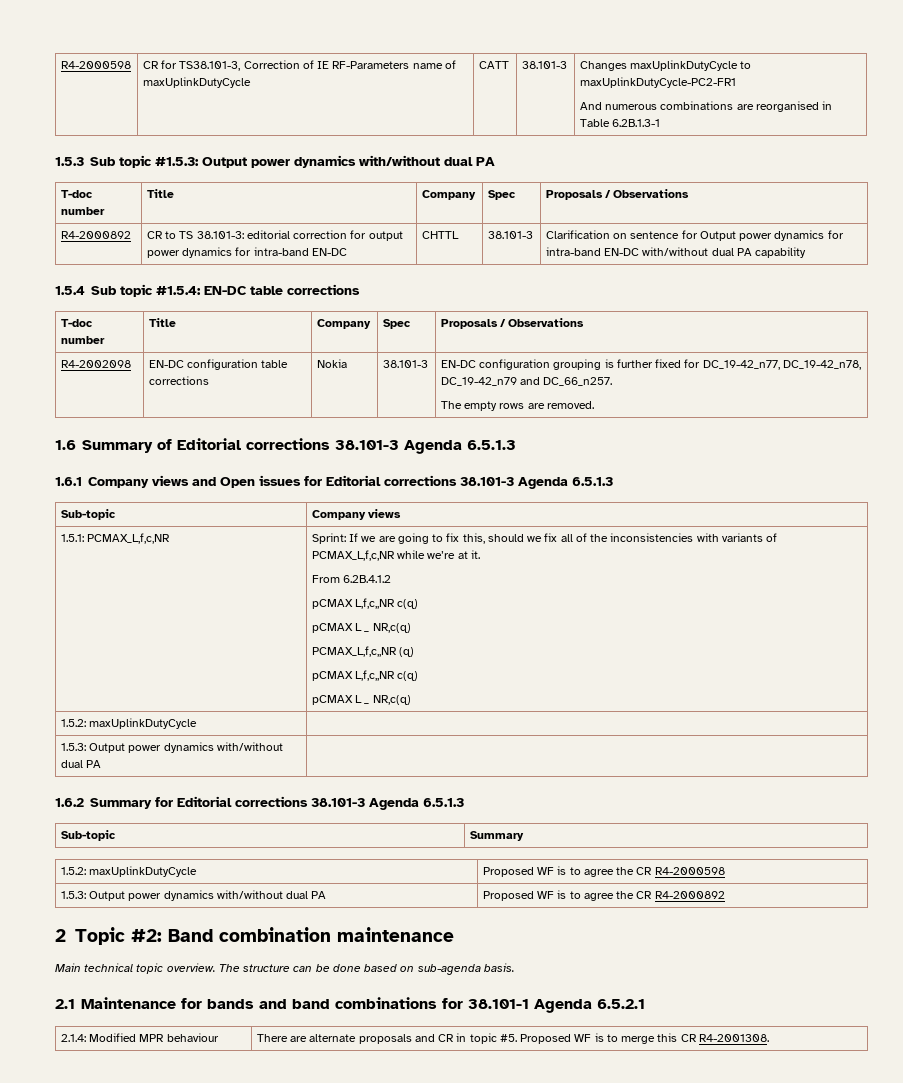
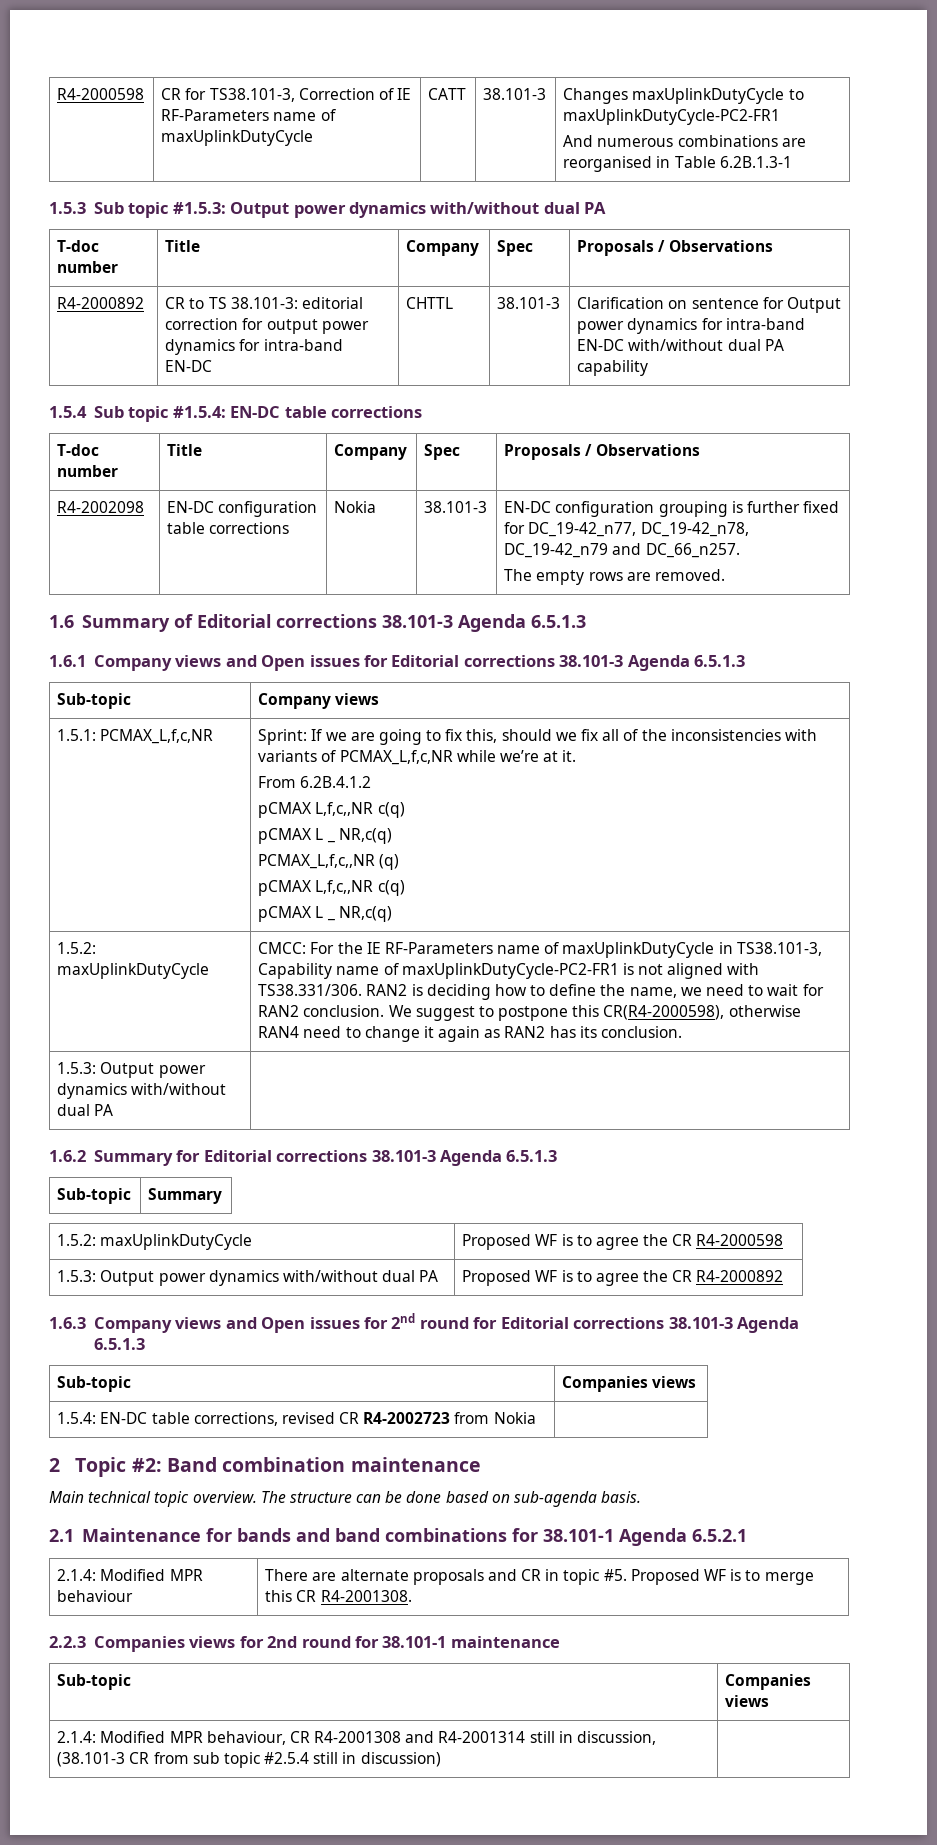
(198, 723) none -> [258,942,822,958] [258,963,760,979] [258,984,824,1000] [258,1005,801,1021] [258,1026,683,1042] CMCC: For the IE RF-Parameters name of maxUplinkDutyCycle in TS38.101-3, Capability name of maxUplinkDutyCycle-PC2-FR1 is not aligned with TS38.331/306. RAN2 is deciding how to define the name, we need to wait for RAN2 conclusion. We suggest to postpone this CR(R4-2000598), otherwise RAN4 need to change it again as RAN2 has its conclusion.
(725, 895) none -> [49,1313,800,1333] [93,1338,145,1350] [57,1376,132,1392] [562,1376,697,1392] [57,1412,536,1426] // 1.6.3 Company views and Open issues for 2nd round for Editorial corrections 38.101-3 Agenda 6.5.1.3 // Sub-topic | Companies views // 1.5.4: EN-DC table corrections, revised CR R4-2002723 from Nokia |
(769, 1038) none -> [49,1636,560,1652] [57,1674,132,1690] [725,1674,812,1690] [725,1695,770,1707] [57,1731,657,1745] [57,1752,441,1768] // 2.2.3 Companies views for 2nd round for 38.101-1 maintenance // Sub-topic | Companies views // 2.1.4: Modified MPR behaviour, CR R4-2001308 and R4-2001314 still in discussion, (38.101-3 CR from sub topic #2.5.4 still in discussion) |

